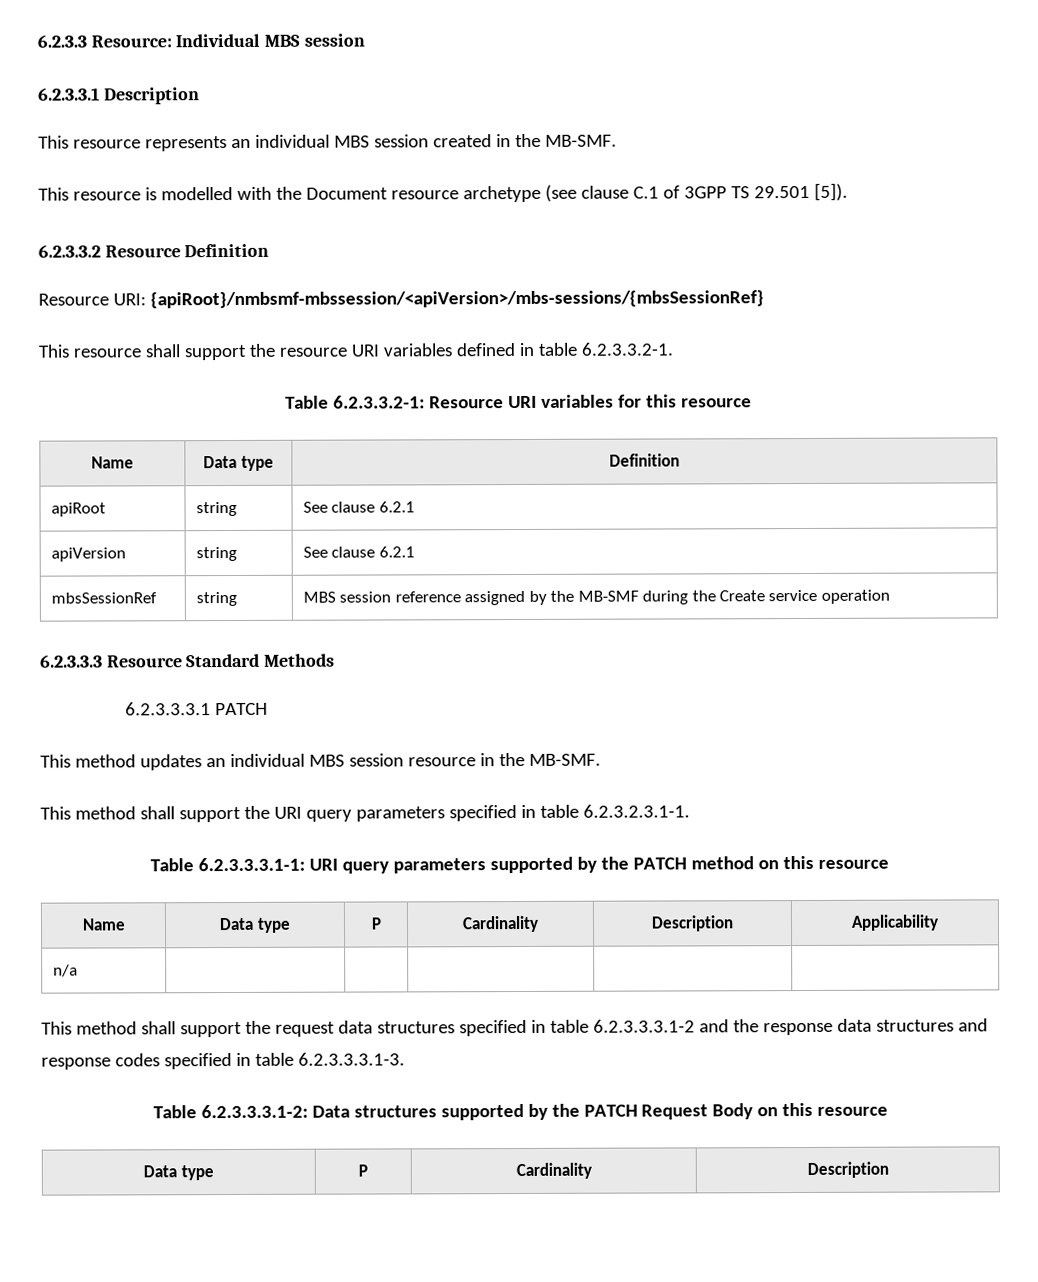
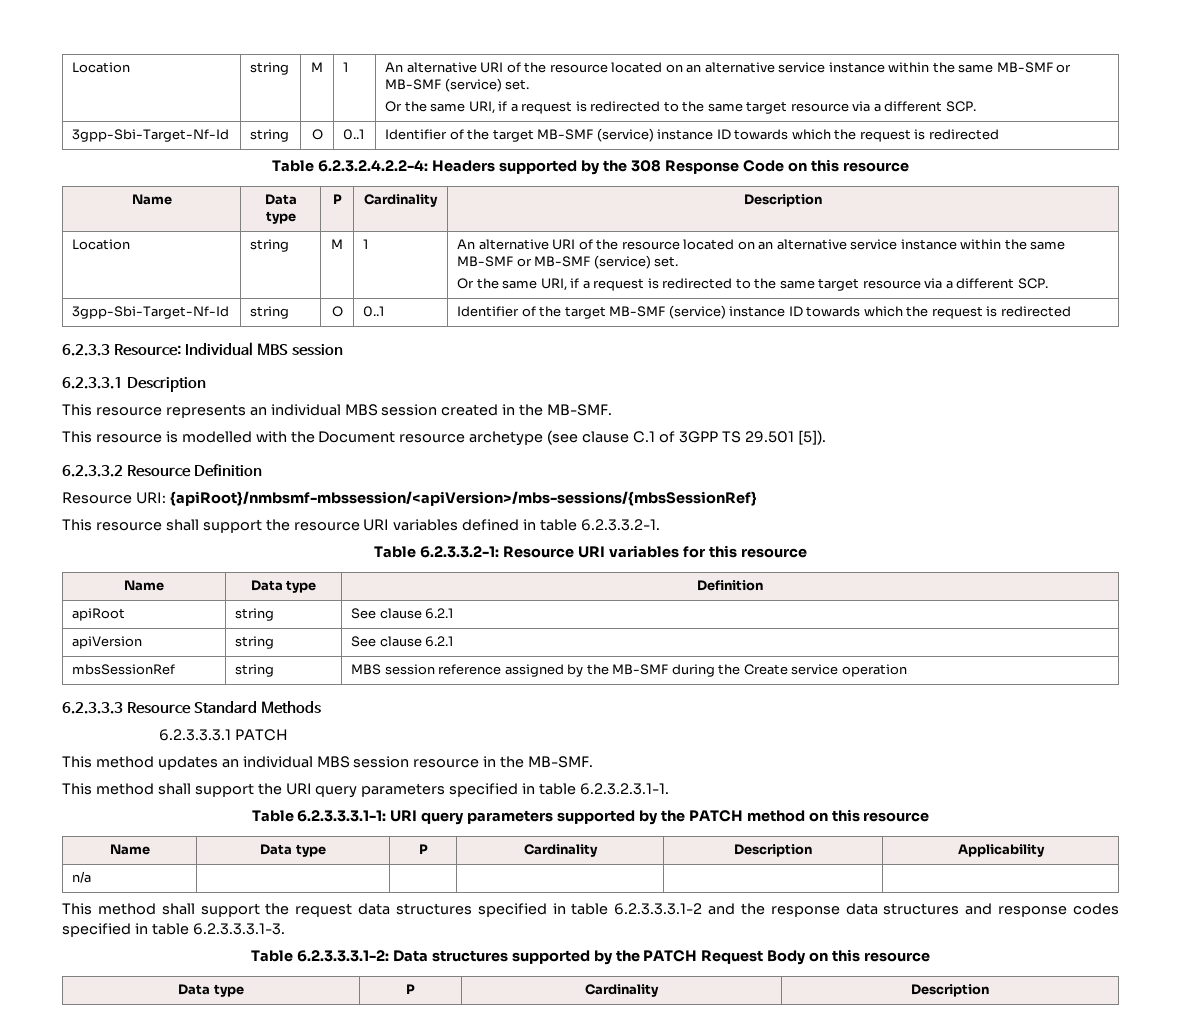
(37, 41) none -> [72,62,131,73] [250,62,290,75] [311,62,323,72] [343,62,349,72] [385,62,1072,73] [385,78,530,92] [385,101,976,114] [72,129,230,142] [250,129,290,142] [311,129,323,140] [343,129,365,140] [385,128,999,142] [272,159,909,175] [131,194,172,205] [264,194,297,205] [265,211,296,224] [332,194,342,204] [364,194,439,207] [743,194,822,207] [72,239,131,250] [250,239,290,252] [331,239,343,249] [363,239,369,249] [457,239,1066,250] [457,255,679,269] [457,278,1048,291] [72,306,230,319] [250,306,290,319] [331,306,343,317] [363,306,385,317] [457,305,1071,319] Location | string | M | 1 | An alternative URI of the resource located on an alternative service instance within the same MB-SMF or MB-SMF (service) set. // Or the same URI, if a request is redirected to the same target resource via a different SCP. // 3gpp-Sbi-Target-Nf-Id | string | O | 0..1 | Identifier of the target MB-SMF (service) instance ID towards which the request is redirected // Table 6.2.3.2.4.2.2-4: Headers supported by the 308 Response Code on this resource // Name | Data type | P | Cardinality | Description // Location | string | M | 1 | An alternative URI of the resource located on an alternative service instance within the same MB-SMF or MB-SMF (service) set. // Or the same URI, if a request is redirected to the same target resource via a different SCP. // 3gpp-Sbi-Target-Nf-Id | string | O | 0..1 | Identifier of the target MB-SMF (service) instance ID towards which the request is redirected //

